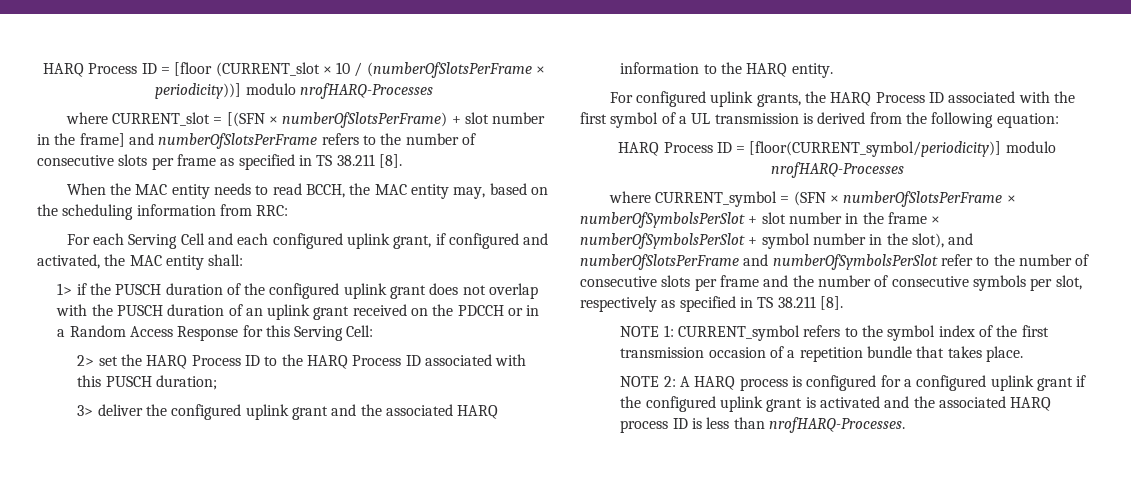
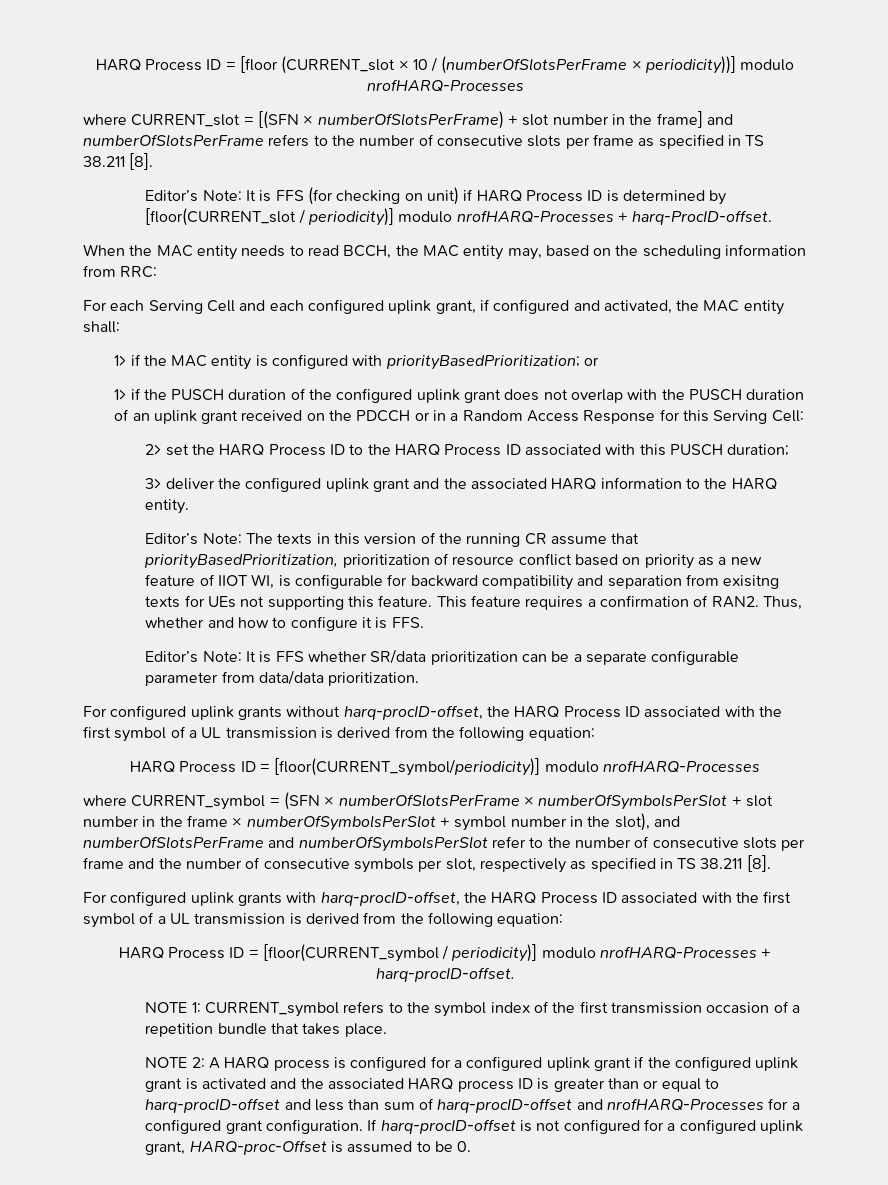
(402, 161) none -> [145,187,727,205] [145,208,773,226] // Editor’s Note: It is FFS (for checking on unit) if HARQ Process ID is determined by [floor(CURRENT_slot / periodicity)] modulo nrofHARQ-Processes + harq-ProcID-offset.
(244, 260) none -> [114,354,600,370] // 1> if the MAC entity is configured with priorityBasedPrioritization; or
[609,91,801,107] // For configured uplink grants, -> [145,532,640,547] [144,553,762,569] [145,574,780,590] [145,595,802,610] [145,616,424,631] [145,649,740,665] [145,670,420,686] [83,705,483,720] // Editor’s Note: The texts in this version of the running CR assume that priorityBasedPrioritization, prioritization of resource conflict based on priority as a new feature of IIOT WI, is configurable for backward compatibility and separation from exisitng texts for UEs not supporting this feature. This feature requires a confirmation of RAN2. Thus, whether and how to configure it is FFS. // Editor’s Note: It is FFS whether SR/data prioritization can be a separate configurable parameter from data/data prioritization. // For configured uplink grants without harq-procID-offset,
(843, 303) none -> [83,891,792,906] [83,912,564,928] [118,944,772,962] [375,967,515,982] // For configured uplink grants with harq-procID-offset, the HARQ Process ID associated with the first symbol of a UL transmission is derived from the following equation: // HARQ Process ID = [floor(CURRENT_symbol / periodicity)] modulo nrofHARQ-Processes + harq-procID-offset.
[706,417,906,433] less than nrofHARQ-Processes. -> [553,1078,719,1092] [145,1098,800,1113] [145,1119,803,1134] [145,1140,472,1155] greater than or equal to harq-procID-offset and less than sum of harq-procID-offset and nrofHARQ-Processes for a configured grant configuration. If harq-procID-offset is not configured for a configured uplink grant, HARQ-proc-Offset is assumed to be 0.

